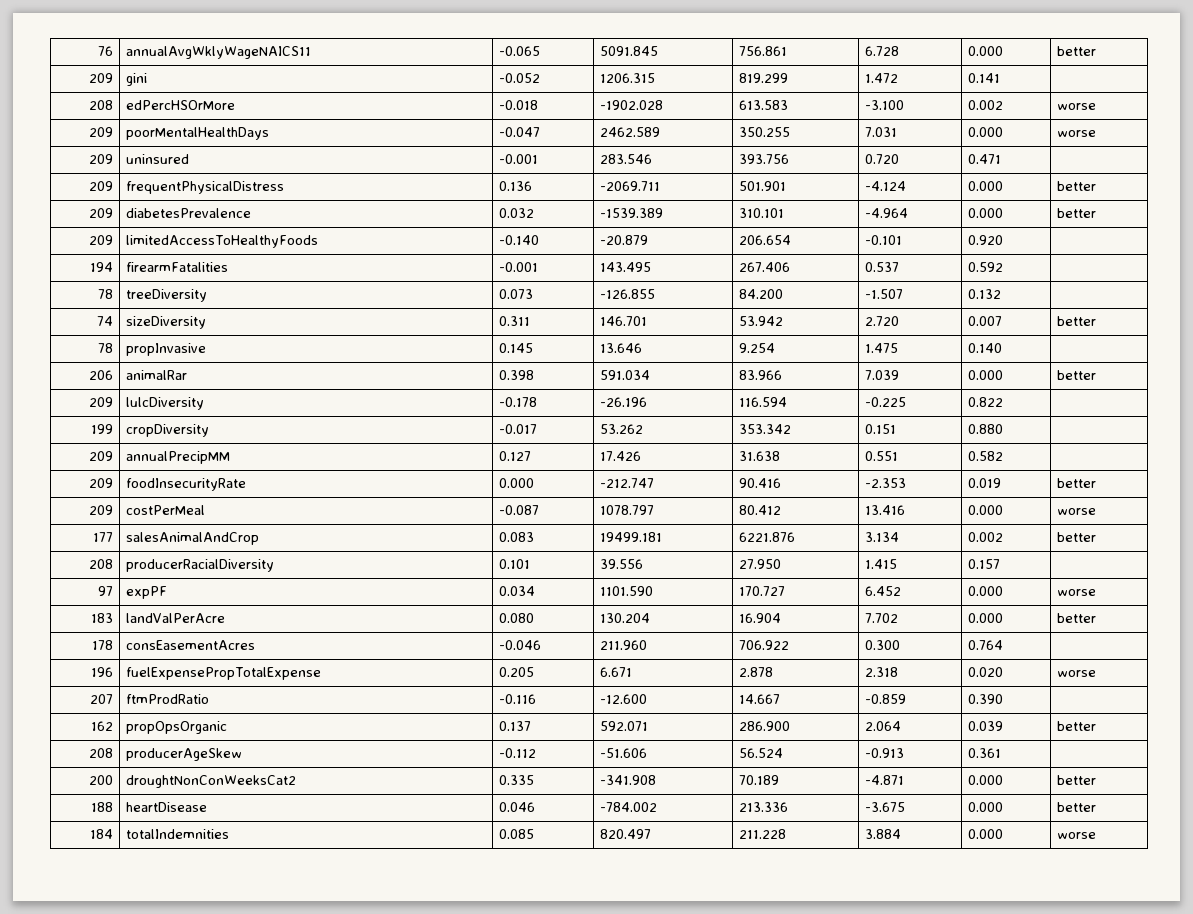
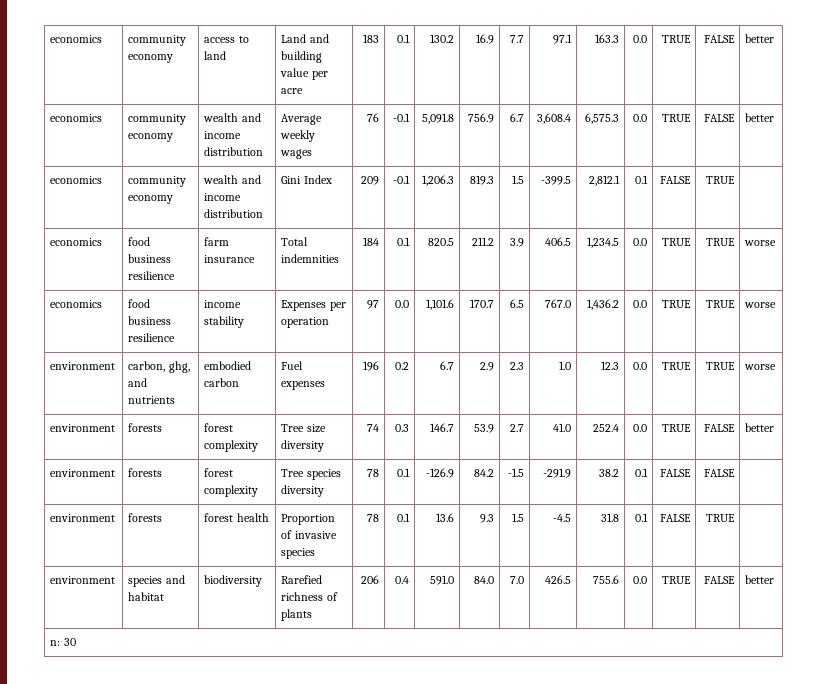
[97,46,113,56] [126,46,312,59] [499,46,541,56] [600,46,659,56] [739,46,788,56] [865,46,900,56] [968,46,1004,56] [1057,46,1097,56] [88,73,113,83] [126,73,148,86] [499,73,541,83] [600,73,656,83] [739,73,789,83] [865,73,899,83] [968,73,1001,83] [88,100,113,110] [126,100,236,110] [499,100,539,110] [600,100,664,110] [739,100,789,110] [865,100,905,110] [968,100,1004,110] [1057,103,1097,110] [88,127,113,137] [126,127,270,140] [499,127,541,137] [600,127,661,137] [739,127,791,137] [865,127,898,137] [968,127,1004,137] [1057,130,1097,137] [88,154,113,164] [126,154,190,164] [499,154,539,164] [600,154,653,164] [739,154,790,164] [865,154,900,164] [968,154,1002,164] [88,181,113,191] [126,181,285,194] [499,181,533,191] [600,181,661,191] [739,181,787,191] [865,181,907,191] [968,181,1004,191] [1057,181,1097,191] [88,208,113,218] [126,208,252,218] [499,208,535,218] [600,208,664,218] [739,208,785,218] [865,208,909,218] [968,208,1004,218] [1057,208,1097,218] [88,235,113,245] [126,235,319,248] [499,235,540,245] [600,235,649,245] [739,235,792,245] [865,235,903,245] [968,235,1004,245] [89,262,113,272] [126,262,229,272] [499,262,539,272] [600,262,652,272] [739,262,791,272] [865,262,900,272] [968,262,1004,272] [97,289,113,299] [126,289,208,302] [499,289,534,299] [600,289,656,299] [739,289,784,299] [865,289,904,299] [968,289,1002,299] [96,316,113,326] [126,316,207,329] [499,316,531,326] [600,316,648,326] [739,316,784,326] [865,316,900,326] [968,316,1003,326] [1057,316,1097,326] [97,343,113,353] [126,343,207,356] [499,343,534,353] [600,343,643,353] [739,343,776,353] [865,343,899,353] [968,343,1003,353] [88,370,113,380] [126,370,188,380] [499,370,535,380] [600,370,651,380] [739,370,783,380] [865,370,900,380] [968,370,1004,380] [1057,370,1097,380] [88,397,113,407] [126,397,205,410] [499,397,538,407] [600,397,648,407] [739,397,788,407] [865,397,907,407] [968,397,1004,407] [90,424,113,434] [126,424,210,437] [499,424,538,434] [600,424,644,434] [739,424,792,434] [865,424,897,434] [968,424,1004,434] [88,451,113,461] [126,451,231,464] [499,451,532,461] [600,451,642,461] [739,451,781,461] [865,451,899,461] [968,451,1004,461] [88,478,113,488] [126,478,247,491] [499,478,535,488] [600,478,655,488] [739,478,782,488] [865,478,907,488] [968,478,1002,488] [1057,478,1097,488] [88,505,113,515] [126,505,206,515] [499,505,540,515] [600,505,655,515] [739,505,782,515] [865,505,906,515] [968,505,1004,515] [1057,508,1097,515] [92,532,113,542] [126,532,260,545] [499,532,535,542] [600,532,663,542] [739,532,796,542] [865,532,900,542] [968,532,1004,542] [1057,532,1097,542] [88,559,113,569] [126,559,275,572] [499,559,531,569] [600,559,644,569] [739,559,782,569] [865,559,898,569] [968,559,1001,569] [97,586,113,596] [126,586,168,599] [499,586,536,596] [600,586,654,596] [739,586,786,596] [865,586,902,596] [968,586,1004,596] [1057,589,1097,596] [90,613,113,623] [126,613,226,623] [499,613,535,623] [600,613,651,623] [739,613,782,623] [865,613,899,623] [968,613,1004,623] [1057,613,1097,623] [91,640,113,650] [126,640,256,650] [499,640,542,650] [600,640,648,650] [739,640,790,650] [865,640,901,650] [968,640,1004,650] [90,667,113,677] [126,667,322,680] [499,667,535,677] [600,667,633,677] [739,667,774,677] [865,667,899,677] [968,667,1004,677] [1057,670,1097,677] [89,694,113,704] [126,694,210,704] [499,694,537,704] [600,694,648,704] [739,694,781,704] [865,694,907,704] [968,694,1004,704] [90,721,113,731] [126,721,228,734] [499,721,532,731] [600,721,649,731] [739,721,791,731] [865,721,902,731] [968,721,1004,731] [1057,721,1097,731] [88,748,113,758] [126,748,243,761] [499,748,537,758] [600,748,648,758] [739,748,784,758] [865,748,905,758] [968,748,1002,758] [88,775,113,785] [126,775,297,788] [499,775,535,785] [600,775,657,785] [739,775,780,785] [865,775,905,785] [968,775,1004,785] [1057,775,1097,785] [90,802,113,812] [126,802,208,812] [499,802,536,812] [600,802,658,812] [739,802,789,812] [865,802,906,812] [968,802,1004,812] [1057,802,1097,812] [89,829,113,839] [126,829,230,839] [499,829,535,839] [600,829,652,839] [739,829,787,839] [865,829,902,839] [968,829,1004,839] [1057,832,1097,839] 76 | annualAvgWklyWageNAICS11 | -0.065 | 5091.845 | 756.861 | 6.728 | 0.000 | better // 209 | gini | -0.052 | 1206.315 | 819.299 | 1.472 | 0.141 | // 208 | edPercHSOrMore | -0.018 | -1902.028 | 613.583 | -3.100 | 0.002 | worse // 209 | poorMentalHealthDays | -0.047 | 2462.589 | 350.255 | 7.031 | 0.000 | worse // 209 | uninsured | -0.001 | 283.546 | 393.756 | 0.720 | 0.471 | // 209 | frequentPhysicalDistress | 0.136 | -2069.711 | 501.901 | -4.124 | 0.000 | better // 209 | diabetesPrevalence | 0.032 | -1539.389 | 310.101 | -4.964 | 0.000 | better // 209 | limitedAccessToHealthyFoods | -0.140 | -20.879 | 206.654 | -0.101 | 0.920 | // 194 | firearmFatalities | -0.001 | 143.495 | 267.406 | 0.537 | 0.592 | // 78 | treeDiversity | 0.073 | -126.855 | 84.200 | -1.507 | 0.132 | // 74 | sizeDiversity | 0.311 | 146.701 | 53.942 | 2.720 | 0.007 | better // 78 | propInvasive | 0.145 | 13.646 | 9.254 | 1.475 | 0.140 | // 206 | animalRar | 0.398 | 591.034 | 83.966 | 7.039 | 0.000 | better // 209 | lulcDiversity | -0.178 | -26.196 | 116.594 | -0.225 | 0.822 | // 199 | cropDiversity | -0.017 | 53.262 | 353.342 | 0.151 | 0.880 | // 209 | annualPrecipMM | 0.127 | 17.426 | 31.638 | 0.551 | 0.582 | // 209 | foodInsecurityRate | 0.000 | -212.747 | 90.416 | -2.353 | 0.019 | better // 209 | costPerMeal | -0.087 | 1078.797 | 80.412 | 13.416 | 0.000 | worse // 177 | salesAnimalAndCrop | 0.083 | 19499.181 | 6221.876 | 3.134 | 0.002 | better // 208 | producerRacialDiversity | 0.101 | 39.556 | 27.950 | 1.415 | 0.157 | // 97 | expPF | 0.034 | 1101.590 | 170.727 | 6.452 | 0.000 | worse // 183 | landValPerAcre | 0.080 | 130.204 | 16.904 | 7.702 | 0.000 | better // 178 | consEasementAcres | -0.046 | 211.960 | 706.922 | 0.300 | 0.764 | // 196 | fuelExpensePropTotalExpense | 0.205 | 6.671 | 2.878 | 2.318 | 0.020 | worse // 207 | ftmProdRatio | -0.116 | -12.600 | 14.667 | -0.859 | 0.390 | // 162 | propOpsOrganic | 0.137 | 592.071 | 286.900 | 2.064 | 0.039 | better // 208 | producerAgeSkew | -0.112 | -51.606 | 56.524 | -0.913 | 0.361 | // 200 | droughtNonConWeeksCat2 | 0.335 | -341.908 | 70.189 | -4.871 | 0.000 | better // 188 | heartDisease | 0.046 | -784.002 | 213.336 | -3.675 | 0.000 | better // 184 | totalIndemnities | 0.085 | 820.497 | 211.228 | 3.884 | 0.000 | worse -> [50,35,103,43] [128,35,187,46] [128,54,174,63] [204,36,249,43] [204,51,227,60] [281,34,329,43] [281,51,323,63] [280,68,328,80] [281,88,304,94] [362,34,379,43] [396,34,410,43] [429,34,454,43] [475,34,494,44] [509,35,524,43] [552,34,572,44] [594,34,619,43] [632,35,647,43] [661,35,691,43] [703,35,735,43] [745,34,775,43] [50,114,103,122] [128,114,187,125] [128,133,174,142] [203,113,261,122] [204,131,242,139] [204,147,264,156] [281,114,323,125] [280,130,316,142] [280,149,313,159] [366,113,379,122] [392,113,410,122] [421,113,454,124] [467,113,494,123] [509,113,524,122] [536,113,571,124] [584,113,619,124] [632,114,647,122] [661,114,691,122] [703,114,735,122] [745,113,775,122] [50,176,103,184] [128,176,187,187] [128,195,174,204] [203,175,261,184] [204,193,242,201] [204,209,264,218] [281,175,332,184] [360,176,379,185] [392,175,410,184] [421,175,454,186] [469,175,494,185] [511,175,524,184] [540,176,571,185] [588,175,620,186] [634,175,648,184] [659,176,691,184] [705,176,735,184] [50,238,103,246] [128,237,151,246] [128,254,172,263] [128,271,176,280] [204,237,230,246] [204,255,256,263] [281,237,309,246] [281,254,340,263] [362,237,379,246] [396,237,410,246] [427,238,454,246] [471,237,494,246] [509,238,524,247] [544,237,571,246] [586,237,619,248] [632,238,647,246] [661,238,691,246] [705,238,735,246] [744,240,777,246] [50,300,103,308] [128,299,151,308] [128,316,172,325] [128,333,176,342] [204,300,242,308] [204,316,245,328] [281,300,346,311] [281,317,330,328] [366,300,379,309] [394,300,409,308] [425,299,454,310] [469,299,494,308] [509,299,524,308] [544,299,571,308] [586,299,619,310] [632,300,647,308] [661,300,691,308] [705,300,735,308] [744,302,777,308] [50,362,116,370] [128,361,190,373] [128,378,148,387] [128,396,176,404] [204,361,252,370] [204,378,240,387] [281,361,304,370] [281,381,326,390] [362,361,379,371] [394,362,409,370] [439,361,454,370] [479,362,494,371] [509,362,524,370] [558,361,571,370] [600,361,619,370] [632,362,647,370] [661,362,691,370] [705,362,735,370] [744,364,777,370] [50,424,116,432] [128,423,163,432] [204,423,234,432] [204,440,259,452] [281,424,326,433] [281,440,325,452] [366,424,379,432] [394,424,409,432] [429,423,454,432] [473,424,494,433] [509,424,524,432] [552,423,571,432] [592,424,619,432] [632,424,647,432] [661,424,691,432] [703,424,735,432] [745,423,775,432] [50,469,116,477] [128,468,163,477] [204,468,234,477] [204,485,259,497] [281,469,341,480] [281,485,325,497] [366,469,379,477] [396,468,410,477] [425,468,454,478] [473,469,494,477] [507,468,524,477] [542,468,571,478] [598,469,619,477] [634,468,648,477] [659,469,691,477] [703,469,735,477] [50,514,116,522] [128,513,163,522] [204,513,269,522] [281,514,336,525] [281,530,337,539] [281,548,316,559] [366,514,379,522] [396,513,410,522] [435,513,454,522] [479,514,494,523] [511,513,524,522] [552,514,571,522] [600,513,619,522] [634,513,648,522] [659,514,691,522] [705,514,735,522] [50,576,116,584] [128,575,185,587] [128,592,165,601] [204,575,263,587] [281,575,323,584] [281,592,338,601] [281,609,313,621] [360,575,379,584] [394,576,409,584] [429,575,454,585] [473,576,494,584] [509,576,524,584] [544,575,571,584] [592,575,619,584] [632,576,647,584] [661,576,691,584] [703,576,735,584] [745,575,775,584] [50,638,76,646] economics | community economy | access to land | Land and building value per acre | 183 | 0.1 | 130.2 | 16.9 | 7.7 | 97.1 | 163.3 | 0.0 | TRUE | FALSE | better // economics | community economy | wealth and income distribution | Average weekly wages | 76 | -0.1 | 5,091.8 | 756.9 | 6.7 | 3,608.4 | 6,575.3 | 0.0 | TRUE | FALSE | better // economics | community economy | wealth and income distribution | Gini Index | 209 | -0.1 | 1,206.3 | 819.3 | 1.5 | -399.5 | 2,812.1 | 0.1 | FALSE | TRUE | // economics | food business resilience | farm insurance | Total indemnities | 184 | 0.1 | 820.5 | 211.2 | 3.9 | 406.5 | 1,234.5 | 0.0 | TRUE | TRUE | worse // economics | food business resilience | income stability | Expenses per operation | 97 | 0.0 | 1,101.6 | 170.7 | 6.5 | 767.0 | 1,436.2 | 0.0 | TRUE | TRUE | worse // environment | carbon, ghg, and nutrients | embodied carbon | Fuel expenses | 196 | 0.2 | 6.7 | 2.9 | 2.3 | 1.0 | 12.3 | 0.0 | TRUE | TRUE | worse // environment | forests | forest complexity | Tree size diversity | 74 | 0.3 | 146.7 | 53.9 | 2.7 | 41.0 | 252.4 | 0.0 | TRUE | FALSE | better // environment | forests | forest complexity | Tree species diversity | 78 | 0.1 | -126.9 | 84.2 | -1.5 | -291.9 | 38.2 | 0.1 | FALSE | FALSE | // environment | forests | forest health | Proportion of invasive species | 78 | 0.1 | 13.6 | 9.3 | 1.5 | -4.5 | 31.8 | 0.1 | FALSE | TRUE | // environment | species and habitat | biodiversity | Rarefied richness of plants | 206 | 0.4 | 591.0 | 84.0 | 7.0 | 426.5 | 755.6 | 0.0 | TRUE | FALSE | better // n: 30

